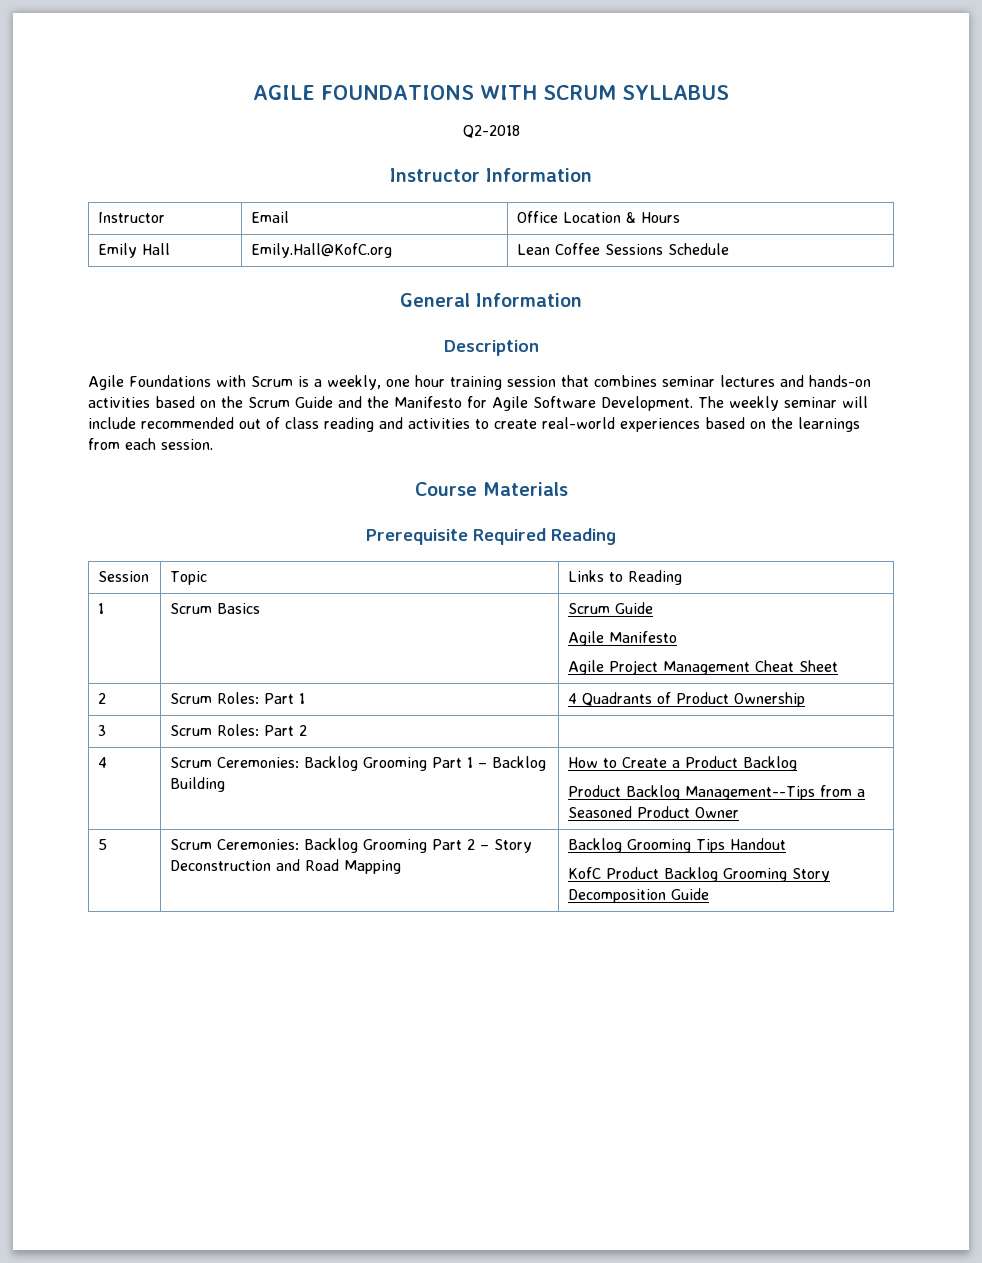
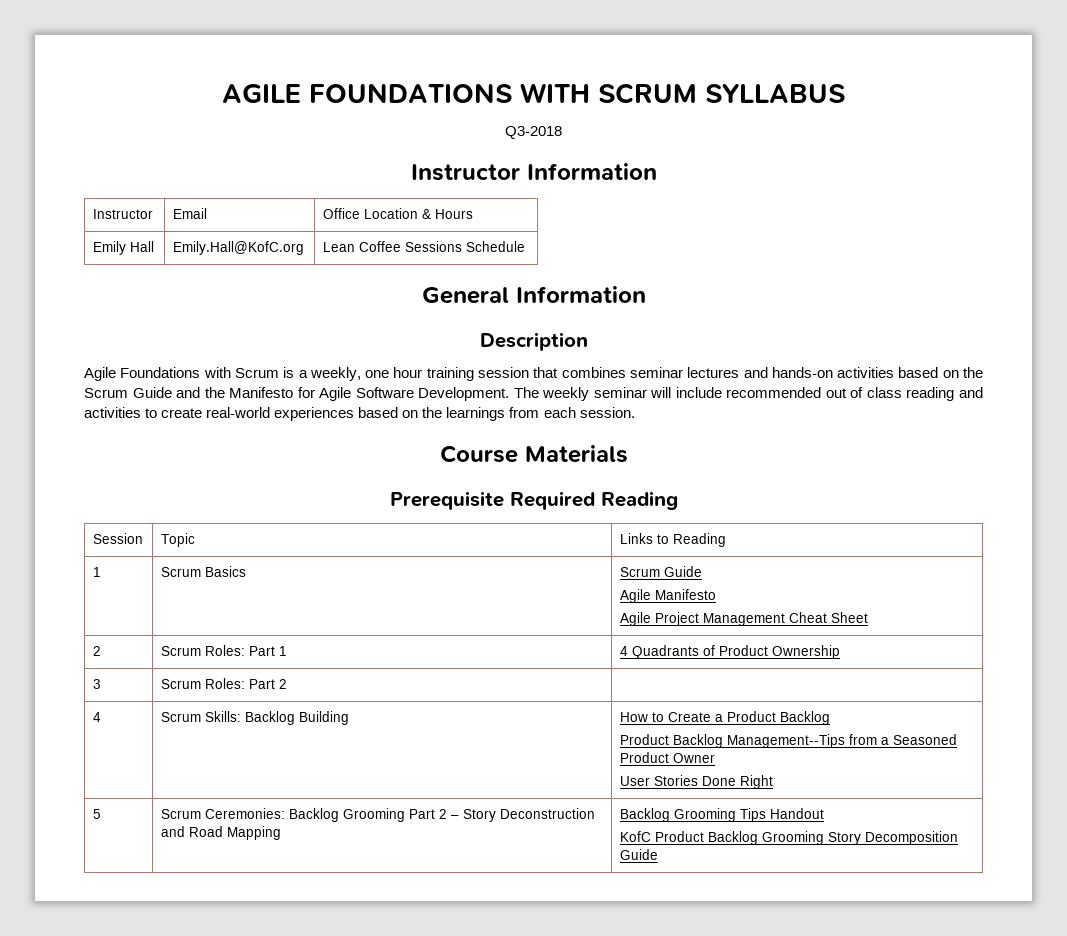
[462,125,520,138] Q2-2018 -> [505,126,562,139] Q3-2018
[217,756,488,771] Ceremonies: Backlog Grooming Part 1 – -> [204,711,241,722] Skills:
(740, 812) none -> [619,775,773,789] // User Stories Done Right

